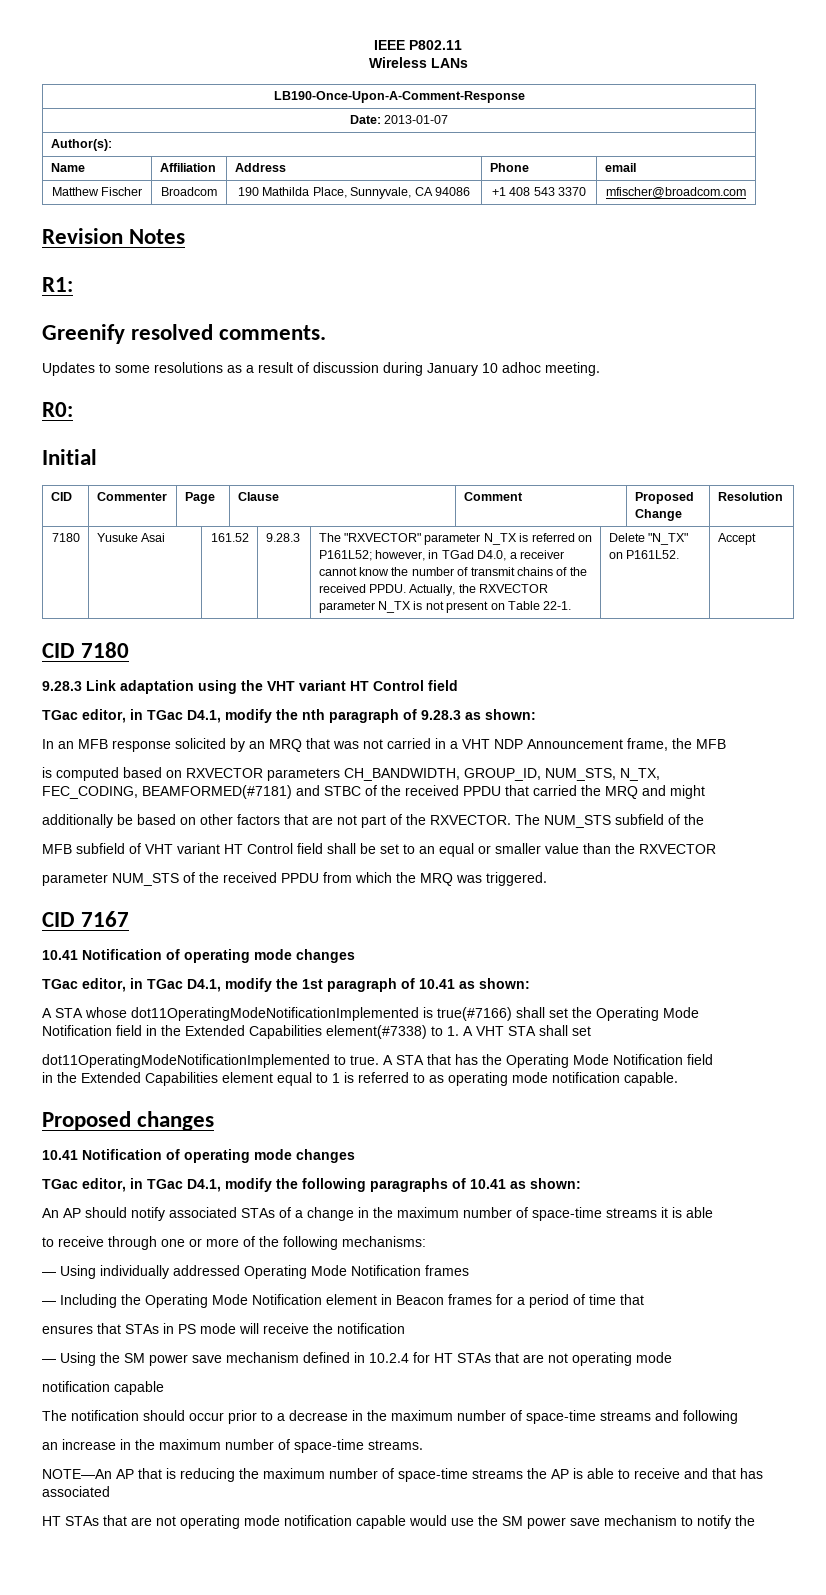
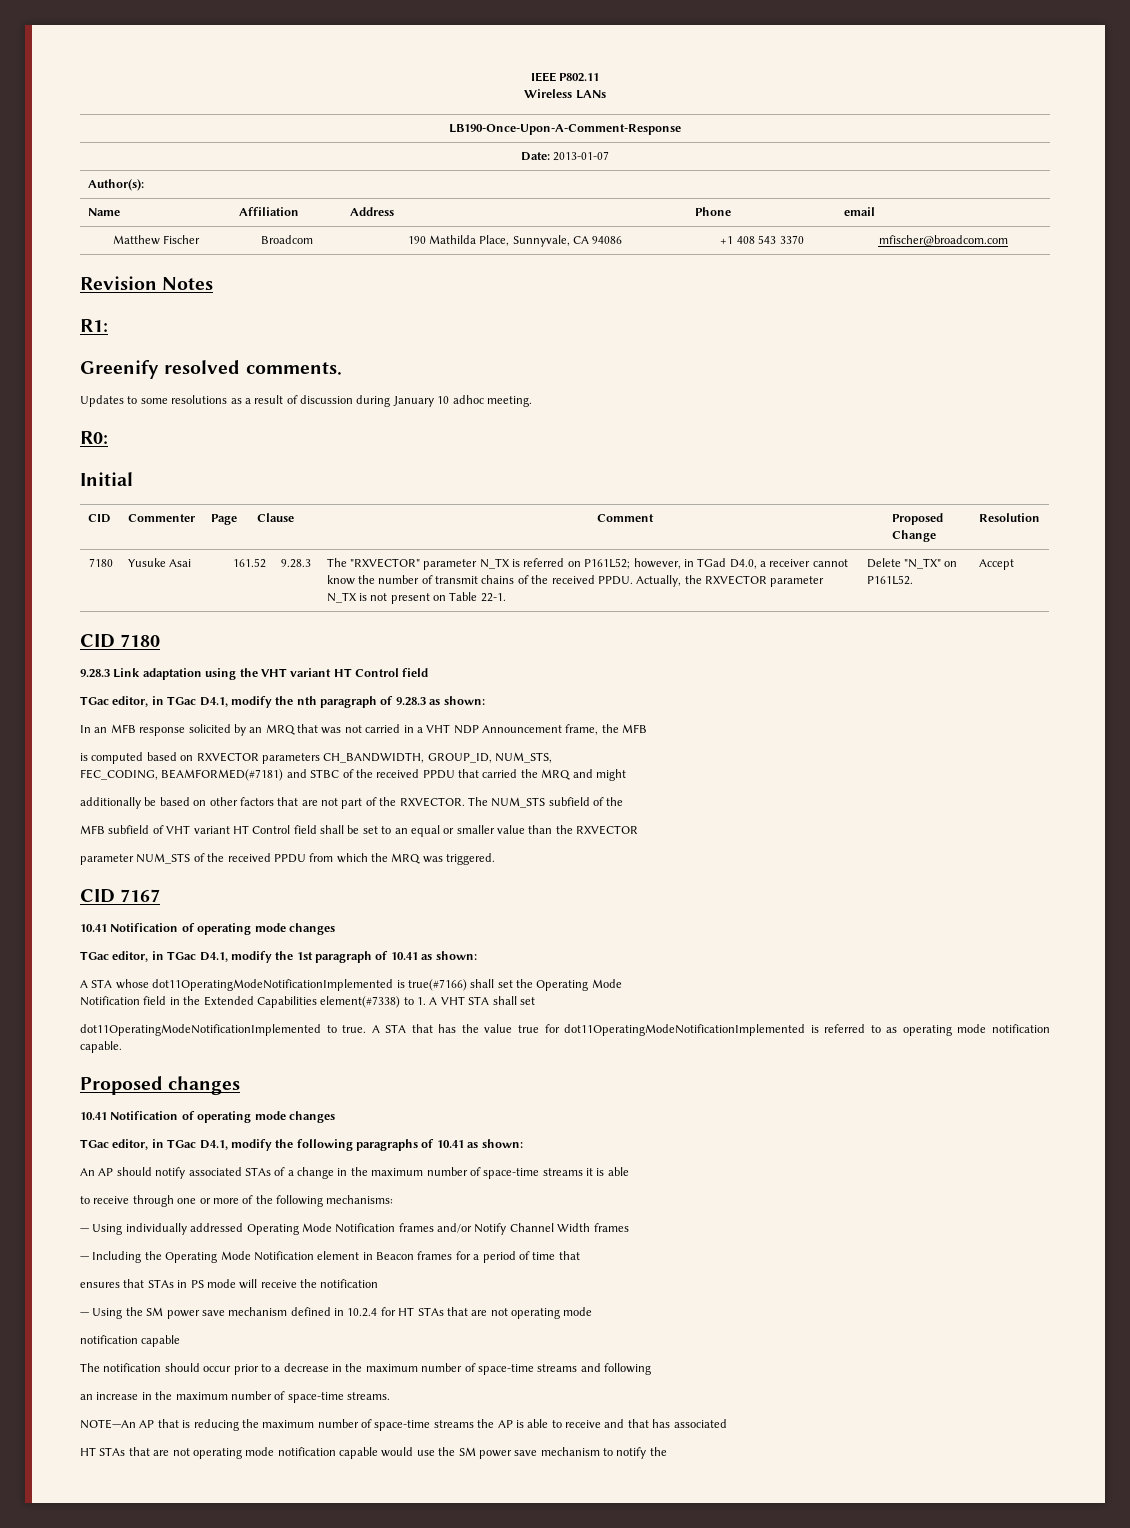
[620,768,660,781] N_TX, -> (552, 757) none
[506,1054,713,1068] [42,1072,340,1086] Operating Mode Notification field // in the Extended Capabilities element equal to 1 -> [484,1024,806,1036] value true for dot11OperatingModeNotificationImplemented
(469, 1270) none -> [437,1223,629,1235] and/or Notify Channel Width frames

